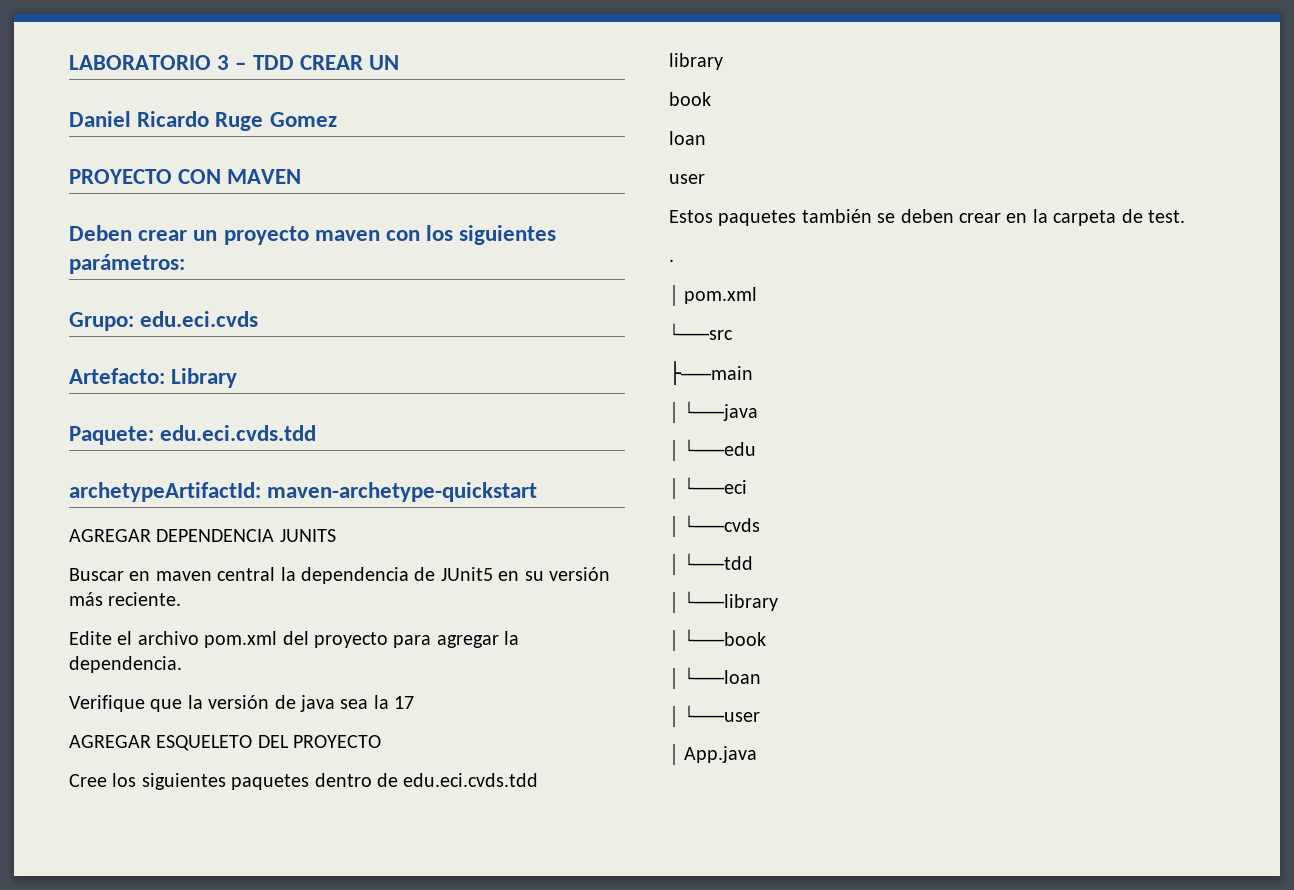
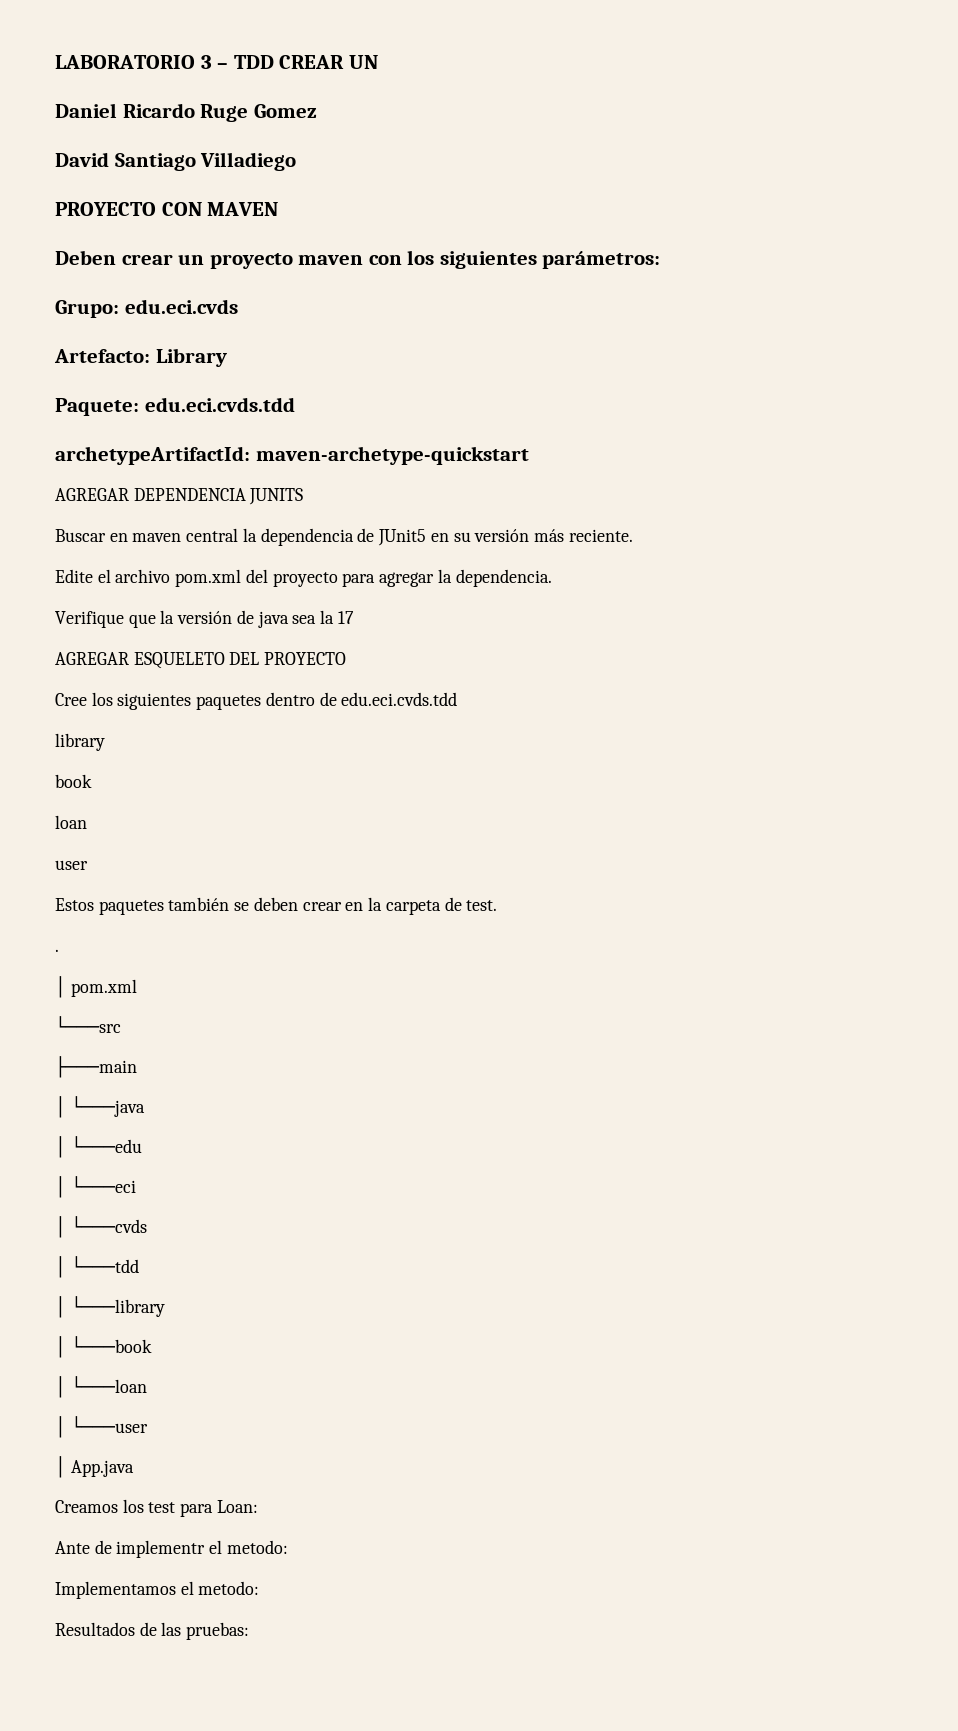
(337, 119) none -> [55,152,297,171] // David Santiago Villadiego
(758, 754) none -> [55,1499,258,1517] [55,1540,288,1558] [55,1581,260,1599] [55,1622,250,1640] // Creamos los test para Loan: // Ante de implementr el metodo: // Implementamos el metodo: // Resultados de las pruebas:

